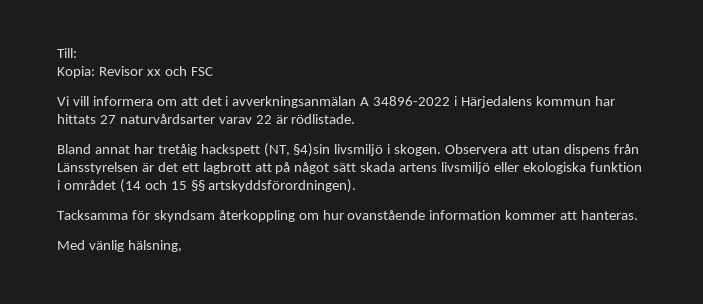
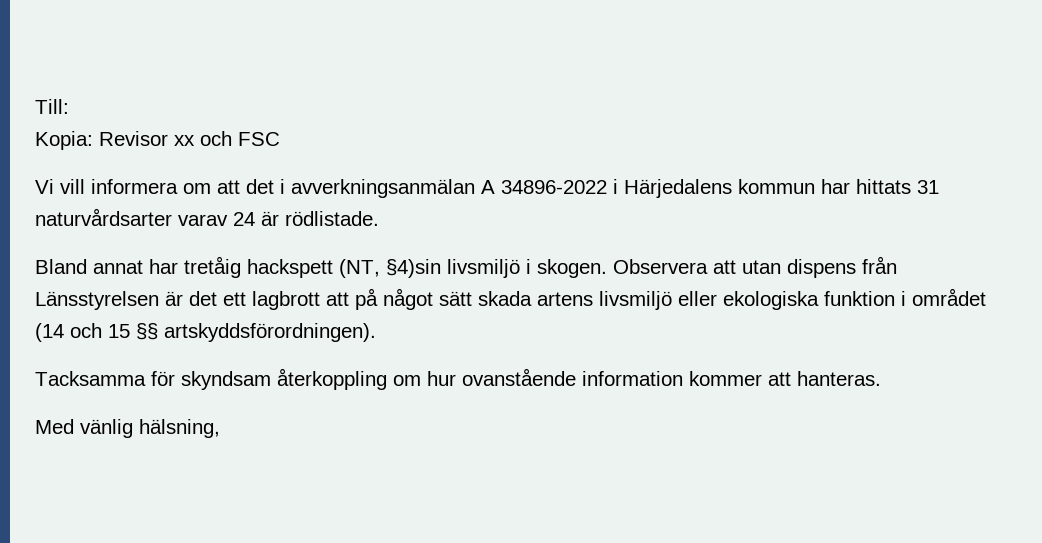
[99,115,116,124] 27 -> [917,180,939,194] 31
[255,115,272,124] 22 -> [233,212,255,226] 24

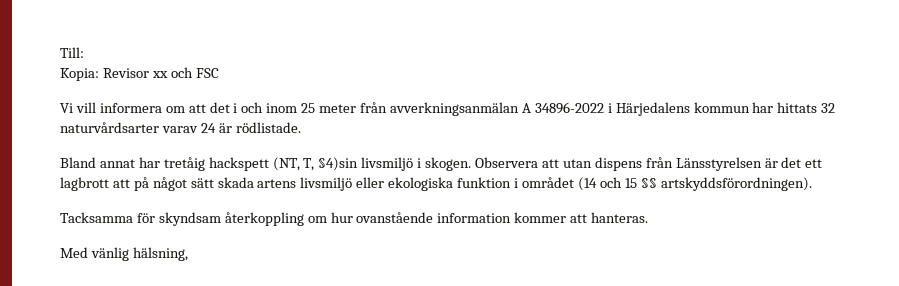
(285, 186) none -> [241,102,388,113] och inom 25 meter från
[917,180,939,194] 31 -> [821,103,836,113] 32
(380, 268) none -> [303,158,315,171] T,

